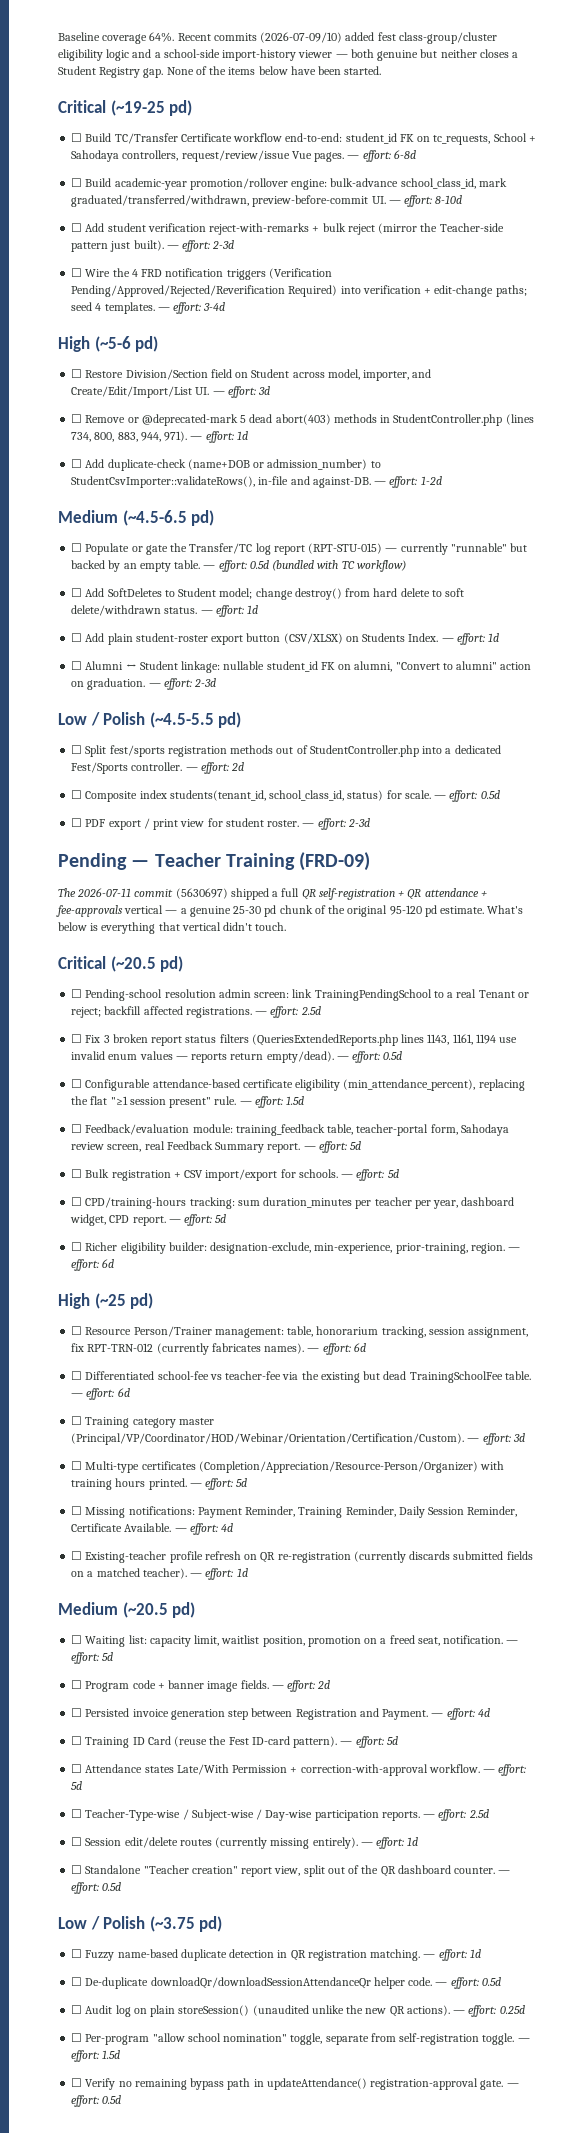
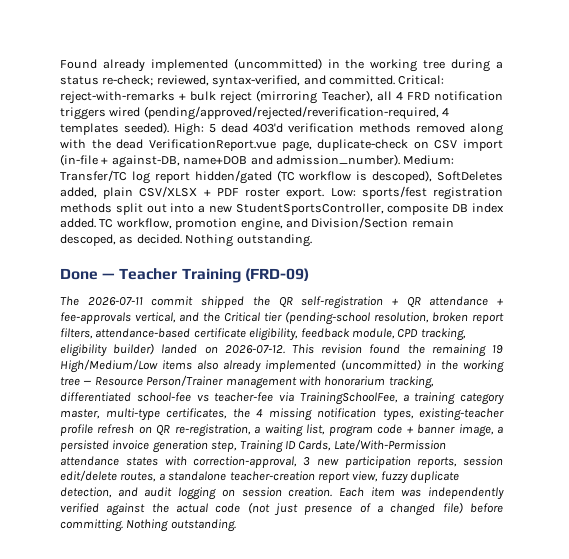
[58,32,497,44] [58,49,519,61] [58,66,382,78] [58,100,193,116] [71,133,536,145] [71,150,416,162] [71,178,507,190] [71,195,463,207] [71,223,504,235] [71,240,235,252] [71,268,332,280] [71,285,527,297] [71,302,226,314] [58,336,159,352] [71,369,432,381] [71,386,271,398] [71,414,534,426] [71,431,248,443] [71,459,381,471] [71,476,442,488] [58,510,215,526] [71,543,528,555] [71,560,406,572] [71,588,465,600] [71,605,259,617] [71,633,500,645] [71,661,532,673] [71,678,217,690] [58,712,242,728] [71,745,501,757] [71,762,245,774] [71,790,500,802] [71,818,370,830] [58,853,127,870] Baseline coverage 64%. Recent commits (2026-07-09/10) added fest class-group/cluster eligibility logic and a school-side import-history viewer — both genuine but neither closes a Student Registry gap. None of the items below have been started. // Critical (~19-25 pd) // ☐ Build TC/Transfer Certificate workflow end-to-end: student_id FK on tc_requests, School + Sahodaya controllers, request/review/issue Vue pages. — effort: 6-8d // ☐ Build academic-year promotion/rollover engine: bulk-advance school_class_id, mark graduated/transferred/withdrawn, preview-before-commit UI. — effort: 8-10d // ☐ Add student verification reject-with-remarks + bulk reject (mirror the Teacher-side pattern just built). — effort: 2-3d // ☐ Wire the 4 FRD notification triggers (Verification Pending/Approved/Rejected/Reverification Required) into verification + edit-change paths; seed 4 templates. — effort: 3-4d // High (~5-6 pd) // ☐ Restore Division/Section field on Student across model, importer, and Create/Edit/Import/List UI. — effort: 3d // ☐ Remove or @deprecated-mark 5 dead abort(403) methods in StudentController.php (lines 734, 800, 883, 944, 971). — effort: 1d // ☐ Add duplicate-check (name+DOB or admission_number) to StudentCsvImporter::validateRows(), in-file and against-DB. — effort: 1-2d // Medium (~4.5-6.5 pd) // ☐ Populate or gate the Transfer/TC log report (RPT-STU-015) — currently "runnable" but backed by an empty table. — effort: 0.5d (bundled with TC workflow) // ☐ Add SoftDeletes to Student model; change destroy() from hard delete to soft delete/withdrawn status. — effort: 1d // ☐ Add plain student-roster export button (CSV/XLSX) on Students Index. — effort: 1d // ☐ Alumni ↔ Student linkage: nullable student_id FK on alumni, "Convert to alumni" action on graduation. — effort: 2-3d // Low / Polish (~4.5-5.5 pd) // ☐ Split fest/sports registration methods out of StudentController.php into a dedicated Fest/Sports controller. — effort: 2d // ☐ Composite index students(tenant_id, school_class_id, status) for scale. — effort: 0.5d // ☐ PDF export / print view for student roster. — effort: 2-3d // Pending -> [60,58,504,72] [60,75,445,88] [60,90,503,104] [60,106,450,120] [60,122,503,136] [60,139,503,152] [60,154,455,168] [60,170,503,184] [60,186,504,200] [60,203,504,215] [60,217,454,231] [60,234,312,247] [60,268,98,280] Found already implemented (uncommitted) in the working tree during a status re-check; reviewed, syntax-verified, and committed. Critical: reject-with-remarks + bulk reject (mirroring Teacher), all 4 FRD notification triggers wired (pending/approved/rejected/reverification-required, 4 templates seeded). High: 5 dead 403'd verification methods removed along with the dead VerificationReport.vue page, duplicate-check on CSV import (in-file + against-DB, name+DOB and admission_number). Medium: Transfer/TC log report hidden/gated (TC workflow is descoped), SoftDeletes added, plain CSV/XLSX + PDF roster export. Low: sports/fest registration methods split out into a new StudentSportsController, composite DB index added. TC workflow, promotion engine, and Division/Section remain descoped, as decided. Nothing outstanding. // Done
[175,888,300,900] (5630697) shipped a full -> [201,296,270,308] shipped the
[124,905,524,917] [58,922,287,934] [58,956,184,972] [71,989,529,1001] [71,1006,321,1018] [71,1034,518,1046] [71,1051,403,1063] [71,1079,525,1091] [71,1096,305,1108] [71,1124,509,1136] [71,1141,362,1153] [71,1169,399,1181] [71,1197,515,1209] [70,1214,227,1226] [71,1242,521,1254] [71,1259,115,1271] [58,1293,154,1309] [71,1326,529,1338] [71,1343,366,1355] [71,1371,531,1383] [71,1388,130,1400] [71,1416,214,1428] [71,1433,525,1445] [71,1461,505,1473] [71,1478,248,1490] [71,1506,518,1518] [71,1523,234,1535] [71,1551,533,1563] [71,1568,248,1580] [58,1602,196,1618] [71,1635,519,1647] [71,1652,114,1664] [71,1680,331,1692] [71,1708,490,1720] [71,1736,398,1748] [71,1764,527,1776] [71,1781,83,1790] [71,1809,489,1821] [71,1837,419,1849] [71,1865,511,1877] [71,1882,122,1894] [58,1916,223,1932] [71,1949,481,1961] [71,1977,501,1989] [71,2005,525,2017] [71,2033,530,2045] [71,2050,121,2062] [71,2078,519,2090] [71,2095,122,2107] vertical — a genuine 25-30 pd chunk of the original 95-120 pd estimate. What's below is everything that vertical didn't touch. // Critical (~20.5 pd) // ☐ Pending-school resolution admin screen: link TrainingPendingSchool to a real Tenant or reject; backfill affected registrations. — effort: 2.5d // ☐ Fix 3 broken report status filters (QueriesExtendedReports.php lines 1143, 1161, 1194 use invalid enum values — reports return empty/dead). — effort: 0.5d // ☐ Configurable attendance-based certificate eligibility (min_attendance_percent), replacing the flat "≥1 session present" rule. — effort: 1.5d // ☐ Feedback/evaluation module: training_feedback table, teacher-portal form, Sahodaya review screen, real Feedback Summary report. — effort: 5d // ☐ Bulk registration + CSV import/export for schools. — effort: 5d // ☐ CPD/training-hours tracking: sum duration_minutes per teacher per year, dashboard widget, CPD report. — effort: 5d // ☐ Richer eligibility builder: designation-exclude, min-experience, prior-training, region. — effort: 6d // High (~25 pd) // ☐ Resource Person/Trainer management: table, honorarium tracking, session assignment, fix RPT-TRN-012 (currently fabricates names). — effort: 6d // ☐ Differentiated school-fee vs teacher-fee via the existing but dead TrainingSchoolFee table. — effort: 6d // ☐ Training category master (Principal/VP/Coordinator/HOD/Webinar/Orientation/Certification/Custom). — effort: 3d // ☐ Multi-type certificates (Completion/Appreciation/Resource-Person/Organizer) with training hours printed. — effort: 5d // ☐ Missing notifications: Payment Reminder, Training Reminder, Daily Session Reminder, Certificate Available. — effort: 4d // ☐ Existing-teacher profile refresh on QR re-registration (currently discards submitted fields on a matched teacher). — effort: 1d // Medium (~20.5 pd) // ☐ Waiting list: capacity limit, waitlist position, promotion on a freed seat, notification. — effort: 5d // ☐ Program code + banner image fields. — effort: 2d // ☐ Persisted invoice generation step between Registration and Payment. — effort: 4d // ☐ Training ID Card (reuse the Fest ID-card pattern). — effort: 5d // ☐ Attendance states Late/With Permission + correction-with-approval workflow. — effort: 5d // ☐ Teacher-Type-wise / Subject-wise / Day-wise participation reports. — effort: 2.5d // ☐ Session edit/delete routes (currently missing entirely). — effort: 1d // ☐ Standalone "Teacher creation" report view, split out of the QR dashboard counter. — effort: 0.5d // Low / Polish (~3.75 pd) // ☐ Fuzzy name-based duplicate detection in QR registration matching. — effort: 1d // ☐ De-duplicate downloadQr/downloadSessionAttendanceQr helper code. — effort: 0.5d // ☐ Audit log on plain storeSession() (unaudited unlike the new QR actions). — effort: 0.25d // ☐ Per-program "allow school nomination" toggle, separate from self-registration toggle. — effort: 1.5d // ☐ Verify no remaining bypass path in updateAttendance() registration-approval gate. — effort: 0.5d -> [135,311,504,325] [60,328,466,341] [60,343,503,357] [60,359,504,373] [60,375,434,389] [60,392,504,405] [60,408,504,421] [60,424,503,437] [60,439,446,453] [60,456,503,468] [60,470,459,484] [60,487,504,500] [60,502,503,516] [60,519,236,532] vertical, and the Critical tier (pending-school resolution, broken report filters, attendance-based certificate eligibility, feedback module, CPD tracking, eligibility builder) landed on 2026-07-12. This revision found the remaining 19 High/Medium/Low items also already implemented (uncommitted) in the working tree — Resource Person/Trainer management with honorarium tracking, differentiated school-fee vs teacher-fee via TrainingSchoolFee, a training category master, multi-type certificates, the 4 missing notification types, existing-teacher profile refresh on QR re-registration, a waiting list, program code + banner image, a persisted invoice generation step, Training ID Cards, Late/With-Permission attendance states with correction-approval, 3 new participation reports, session edit/delete routes, a standalone teacher-creation report view, fuzzy duplicate detection, and audit logging on session creation. Each item was independently verified against the actual code (not just presence of a changed file) before committing. Nothing outstanding.

